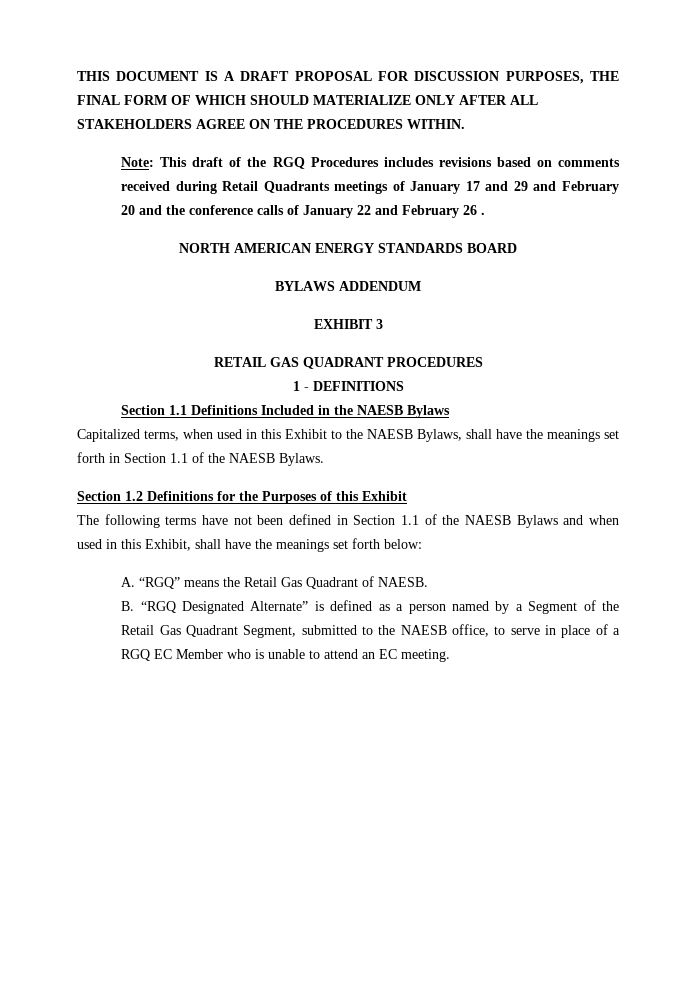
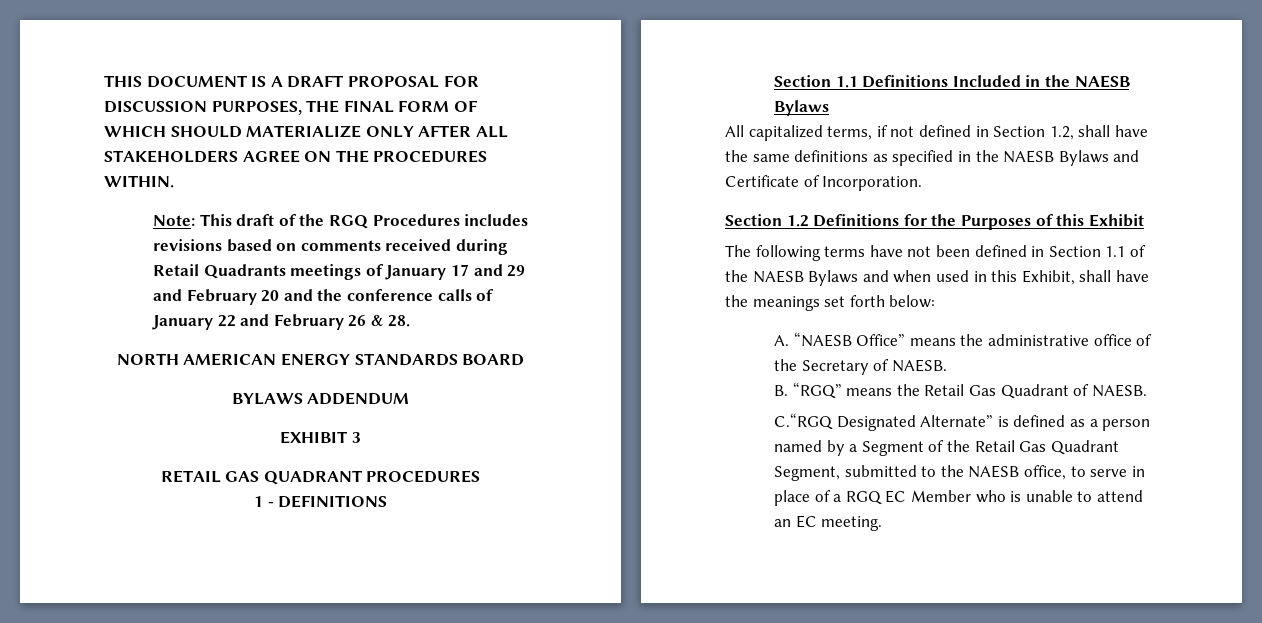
[481,212,486,215] . -> [370,315,410,327] & 28.
[77,429,619,442] [77,452,324,466] Capitalized terms, when used in this Exhibit to the NAESB Bylaws, shall have the meanings set forth in Section 1.1 of the NAESB Bylaws. -> [725,125,1148,141] [725,150,1140,166] [725,175,923,191] All capitalized terms, if not defined in Section 1.2, shall have the same definitions as specified in the NAESB Bylaws and Certificate of Incorporation.
(136, 582) none -> [793,332,1153,347] [773,359,947,375] [773,385,788,396] “NAESB Office” means the administrative office of the Secretary of NAESB. // B.
[121,601,176,613] B. “RGQ -> [773,413,833,430] C.“RGQ

